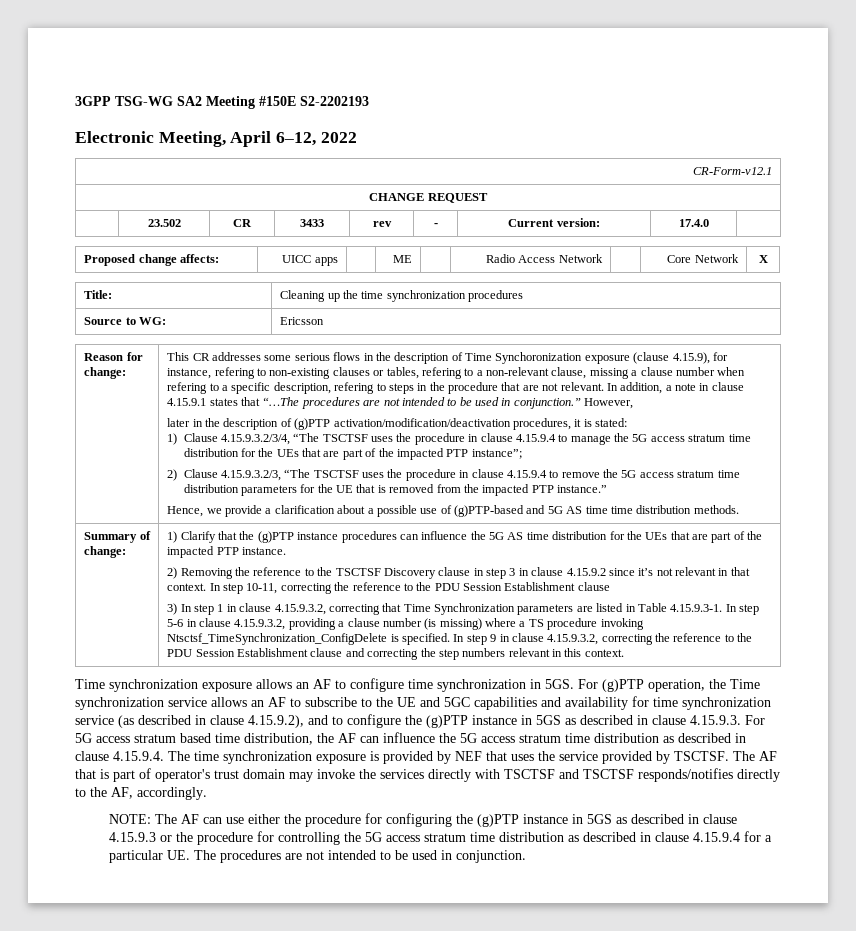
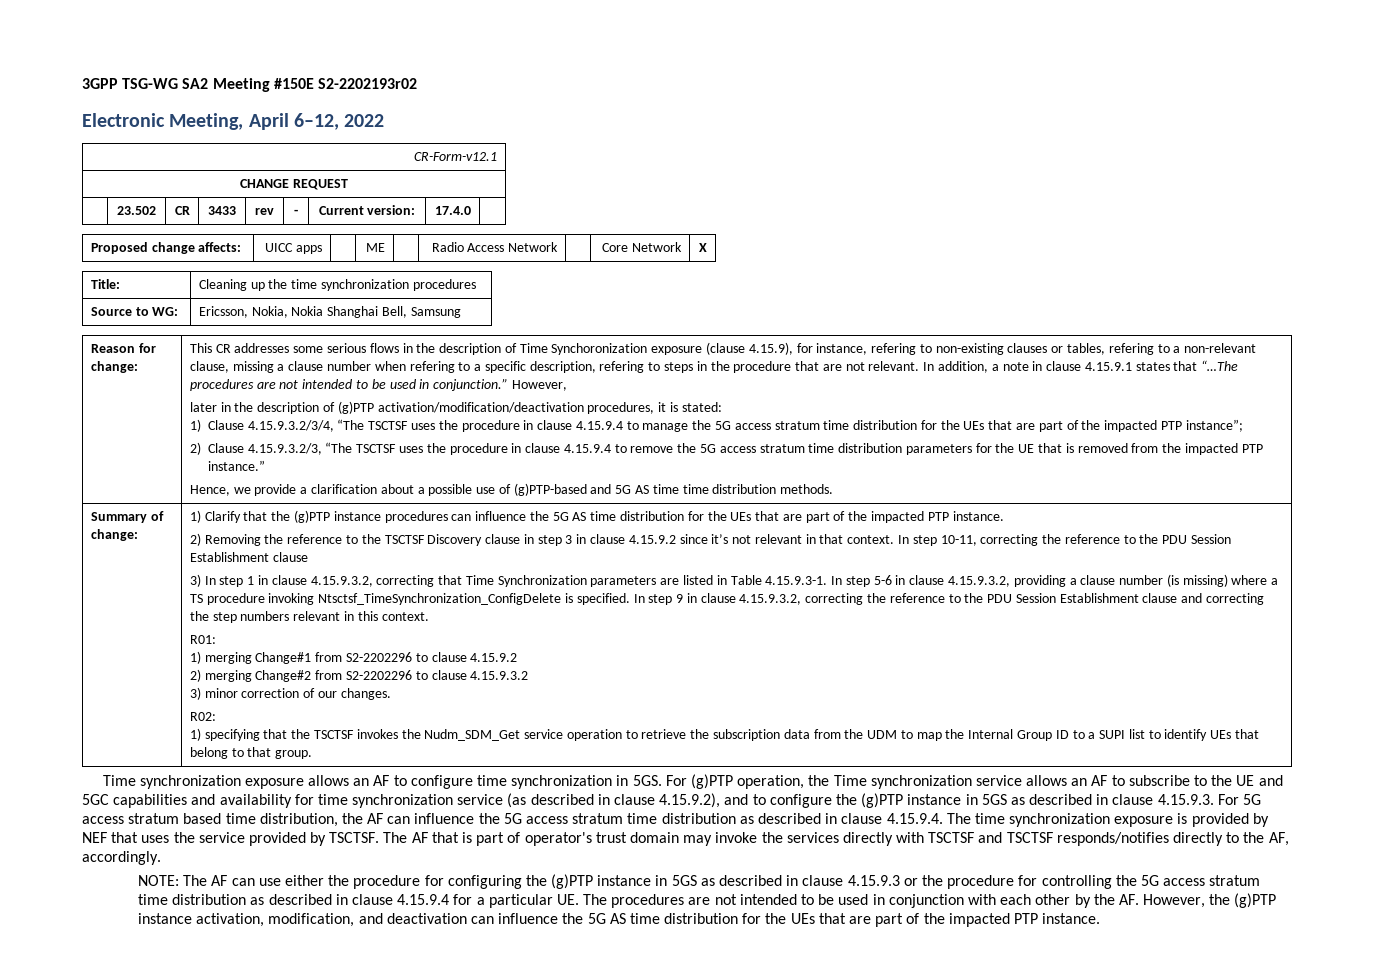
[300,96,369,106] S2-2202193 -> [317,78,417,89] S2-2202193r02
[280,317,325,325] Ericsson -> [198,306,461,318] Ericsson, Nokia, Nokia Shanghai Bell, Samsung
(624, 653) none -> [189,635,216,644] [189,651,518,664] [189,669,529,682] [189,687,391,700] [189,712,216,721] [189,728,1260,741] [189,747,313,759] // R01: // 1) merging Change#1 from S2-2202296 to clause 4.15.9.2 // 2) merging Change#2 from S2-2202296 to clause 4.15.9.3.2 // 3) minor correction of our changes. // R02: // 1) specifying that the TSCTSF invokes the Nudm_SDM_Get service operation to retrieve the subscription data from the UDM to map the Internal Group ID to a SUPI list to identify UEs that belong to that group.
[455,850,526,863] conjunction. -> [888,893,1277,908] [138,913,1101,927] conjunction with each other by the AF. However, the (g)PTP instance activation, modification, and deactivation can influence the 5G AS time distribution for the UEs that are part of the impacted PTP instance.

